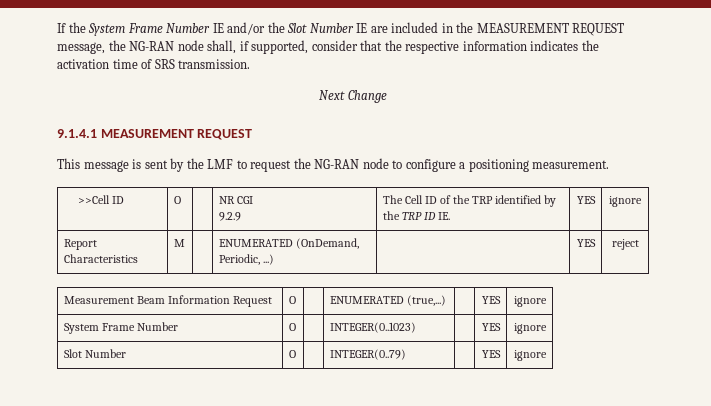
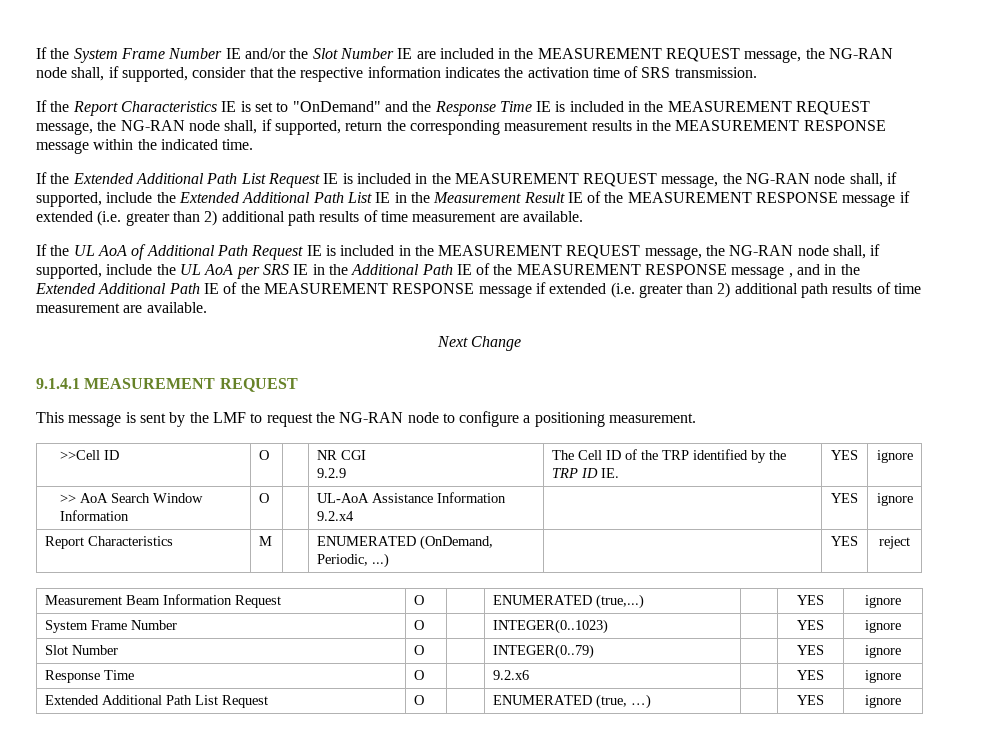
(251, 64) none -> [36,100,871,116] [36,119,886,135] [36,139,254,154] [36,172,898,188] [36,191,910,207] [36,210,583,226] [36,244,881,260] [36,263,860,279] [35,282,922,298] [36,302,207,313] // If the Report Characteristics IE is set to "OnDemand" and the Response Time IE is included in the MEASUREMENT REQUEST message, the NG-RAN node shall, if supported, return the corresponding measurement results in the MEASUREMENT RESPONSE message within the indicated time. // If the Extended Additional Path List Request IE is included in the MEASUREMENT REQUEST message, the NG-RAN node shall, if supported, include the Extended Additional Path List IE in the Measurement Result IE of the MEASUREMENT RESPONSE message if extended (i.e. greater than 2) additional path results of time measurement are available. // If the UL AoA of Additional Path Request IE is included in the MEASUREMENT REQUEST message, the NG-RAN node shall, if supported, include the UL AoA per SRS IE in the Additional Path IE of the MEASUREMENT RESPONSE message , and in the Extended Additional Path IE of the MEASUREMENT RESPONSE message if extended (i.e. greater than 2) additional path results of time measurement are available.
(642, 201) none -> [59,493,203,503] [59,510,129,521] [258,493,269,503] [316,492,506,503] [316,511,354,521] [831,493,858,503] [876,493,913,506] // >> AoA Search Window Information | O | | UL-AoA Assistance Information 9.2.x4 | | YES | ignore
(547, 355) none -> [44,670,134,683] [413,670,424,680] [492,670,529,680] [797,670,824,680] [865,670,901,683] [44,695,268,708] [413,695,424,705] [492,694,651,709] [797,695,824,705] [865,695,901,708] // Response Time | O | | 9.2.x6 | | YES | ignore // Extended Additional Path List Request | O | | ENUMERATED (true, …) | | YES | ignore

